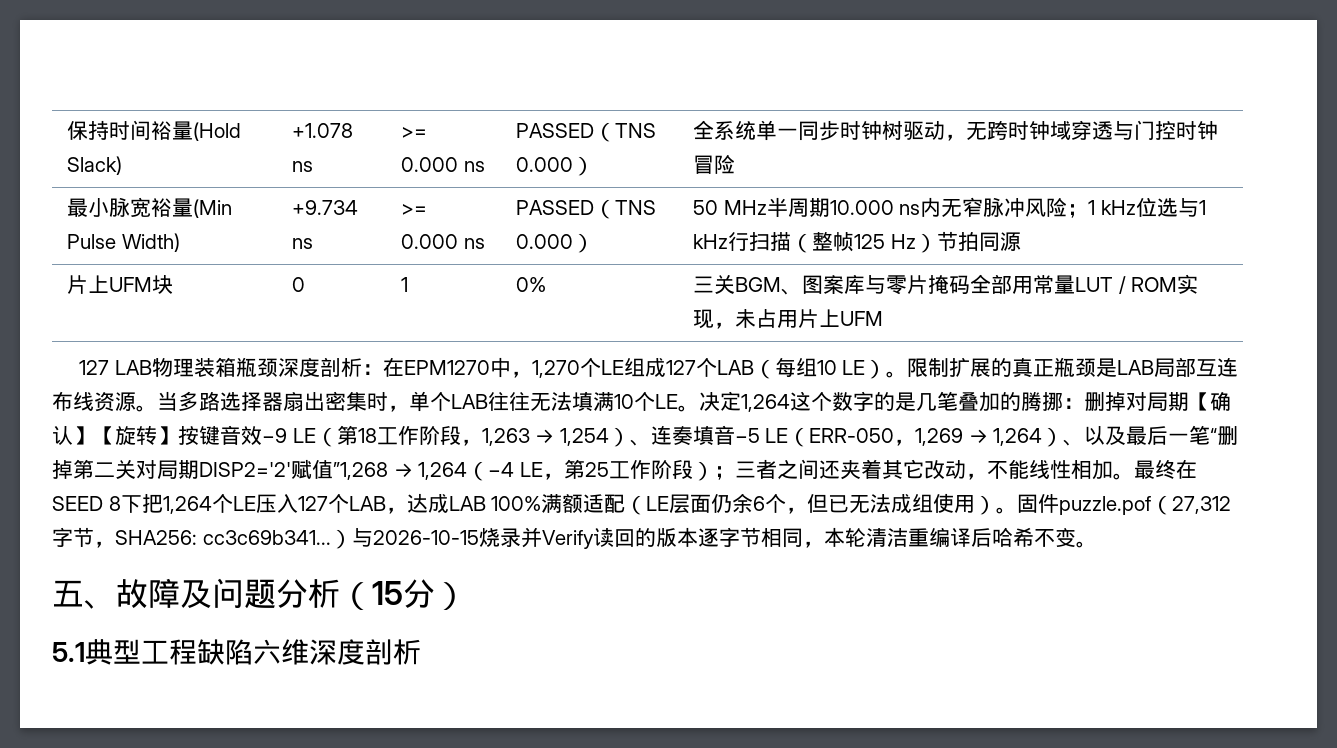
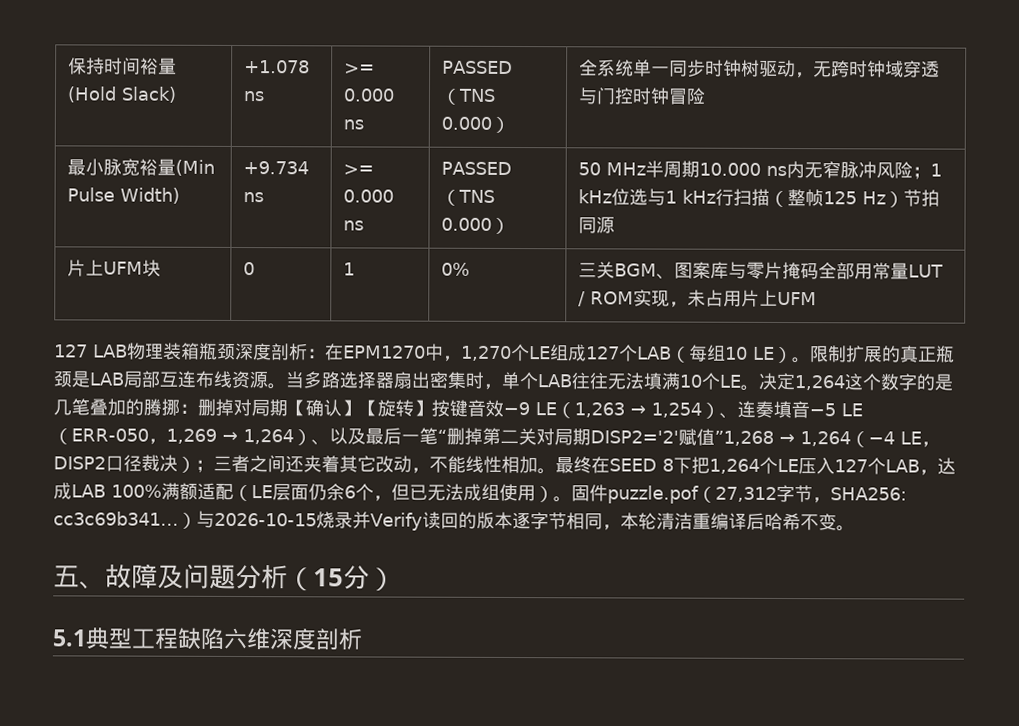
[336,425,482,446] 第18工作阶段， -> (575, 410) none
[563,459,693,479] 第25工作阶段 -> [53,454,178,472] DISP2口径裁决

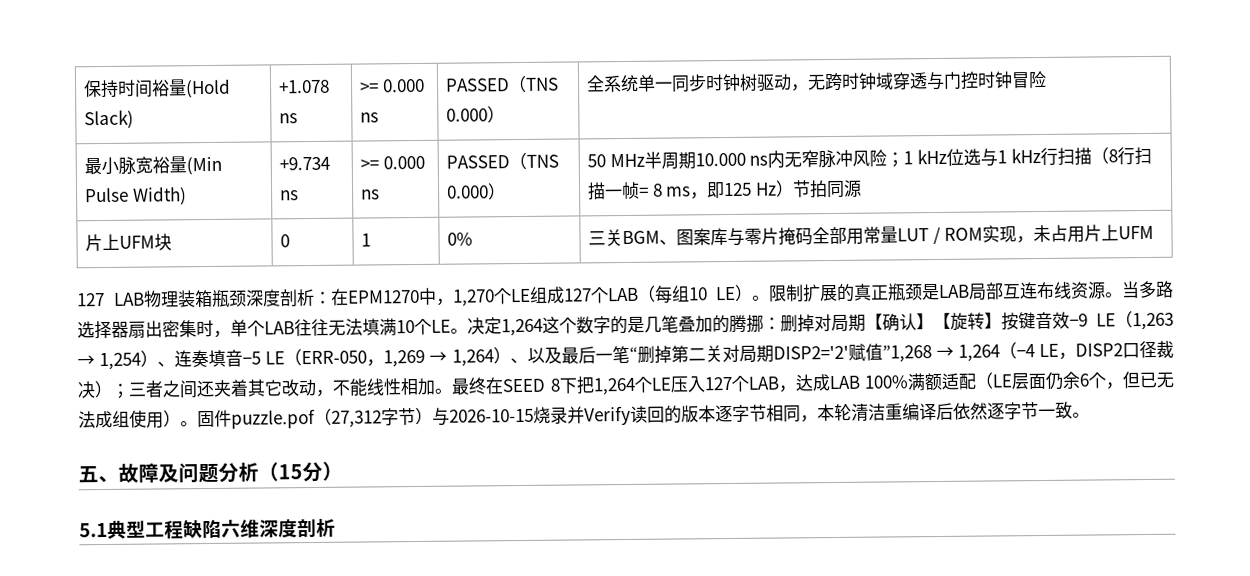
[787,189,825,207] 整帧 -> [1107,146,1152,166] [587,181,726,201] 8行扫描一帧= 8 ms，即
[812,487,907,504] [53,511,179,526] ，SHA256: cc3c69b341... -> (416, 417) none
[763,512,837,531] 哈希不变 -> [953,401,1073,420] 依然逐字节一致

